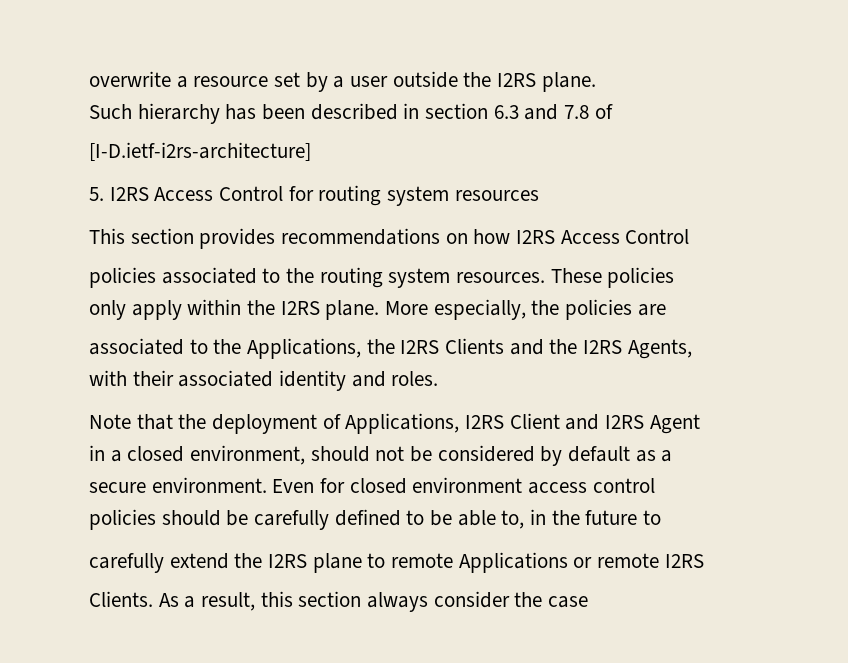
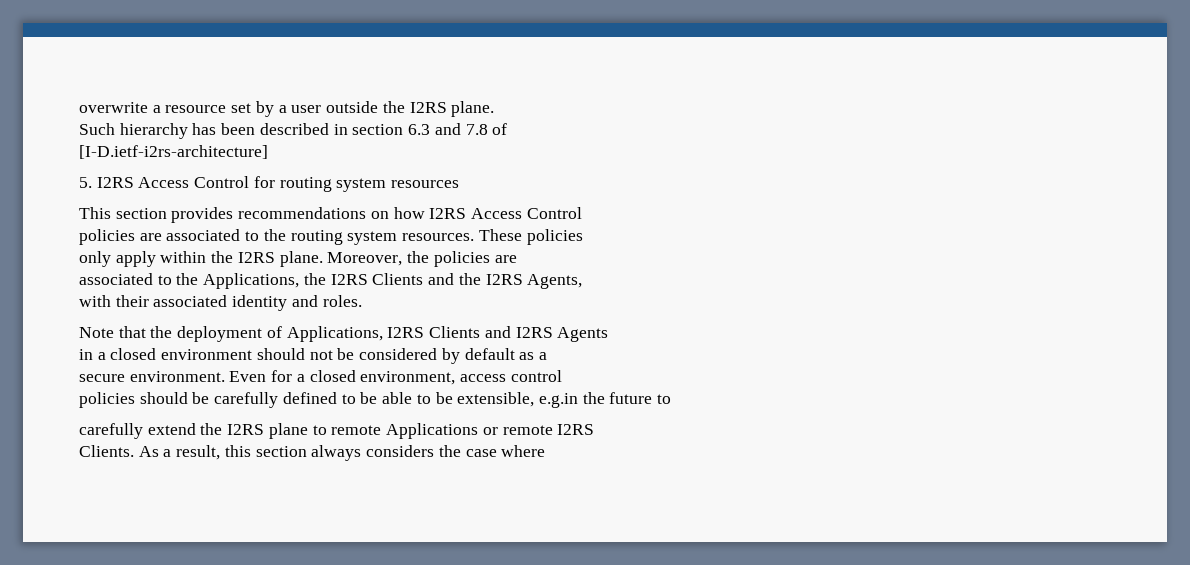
(156, 277) none -> [139,233,162,241] are
[385,299,526,320] More especially, -> [327,252,403,266] Moreover,
[509,413,560,429] Client -> [429,326,481,338] Clients
[649,414,700,434] Agent -> [557,327,609,342] Agents
[190,445,306,465] environment, -> [161,349,253,360] environment
[349,477,523,494] closed environment -> [296,370,456,385] a closed environment,
[501,509,547,529] to, in -> [416,392,578,408] to be extensible, e.g.in
[433,591,510,608] consider -> [366,445,435,457] considers
(589, 602) none -> [501,445,546,457] where

